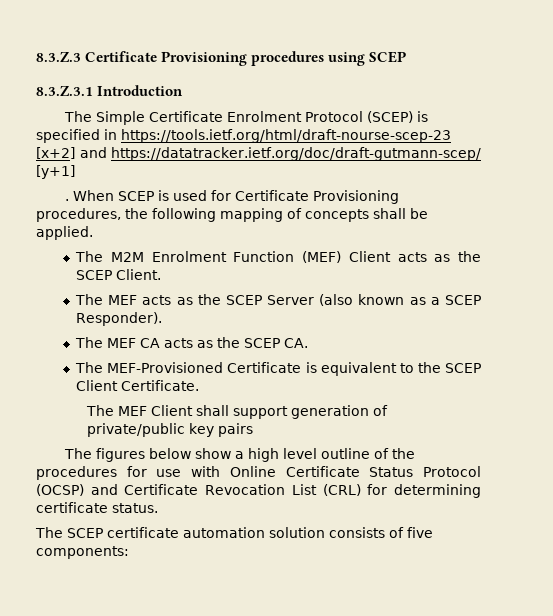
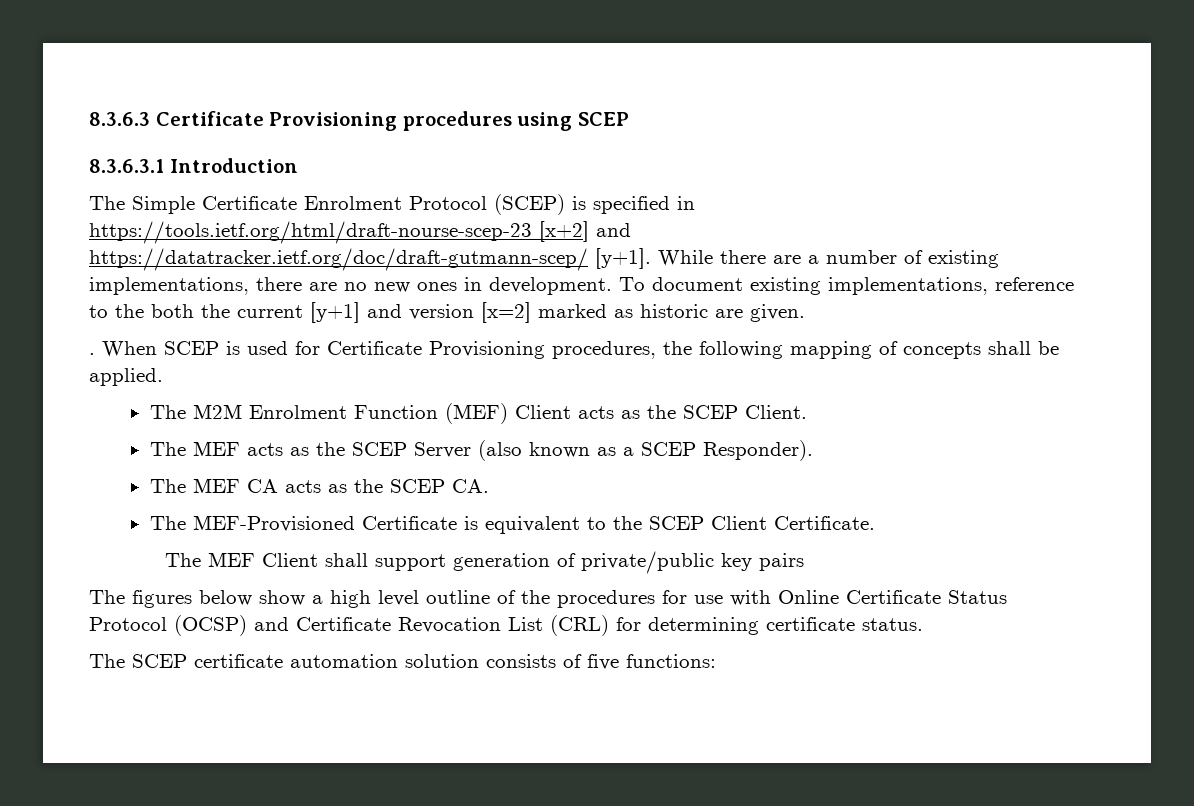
[36,51,81,62] 8.3.Z.3 -> [89,112,150,126] 8.3.6.3
[36,85,93,96] 8.3.Z.3.1 -> [89,159,164,173] 8.3.6.3.1
[36,165,75,179] [y+1] -> [595,248,999,269] [89,277,1074,295] [89,302,805,323] [y+1]. While there are a number of existing implementations, there are no new ones in development. To document existing implementations, reference to the both the current [y+1] and version [x=2] marked as historic are given.
[36,546,129,559] components: -> [626,654,716,668] functions:

